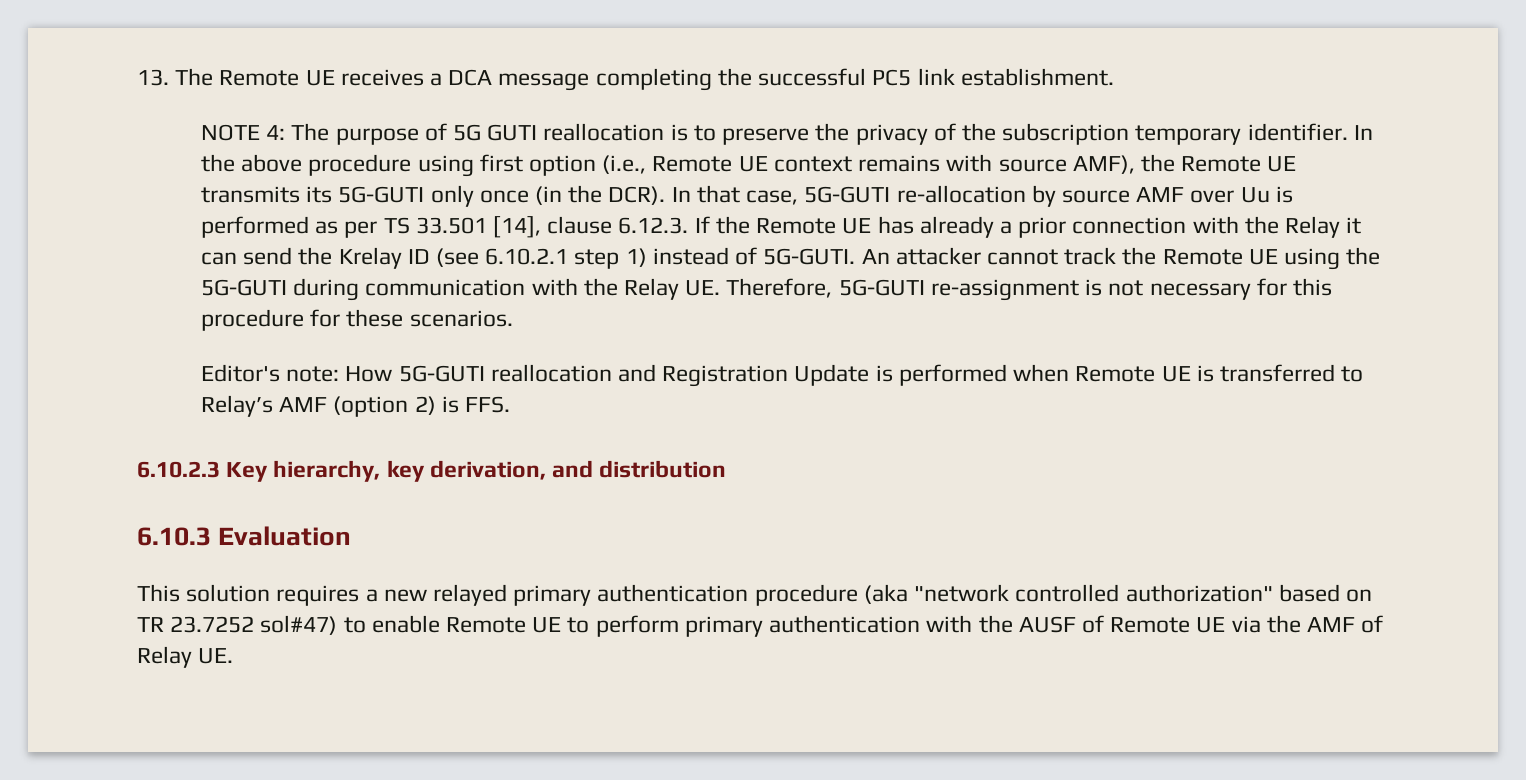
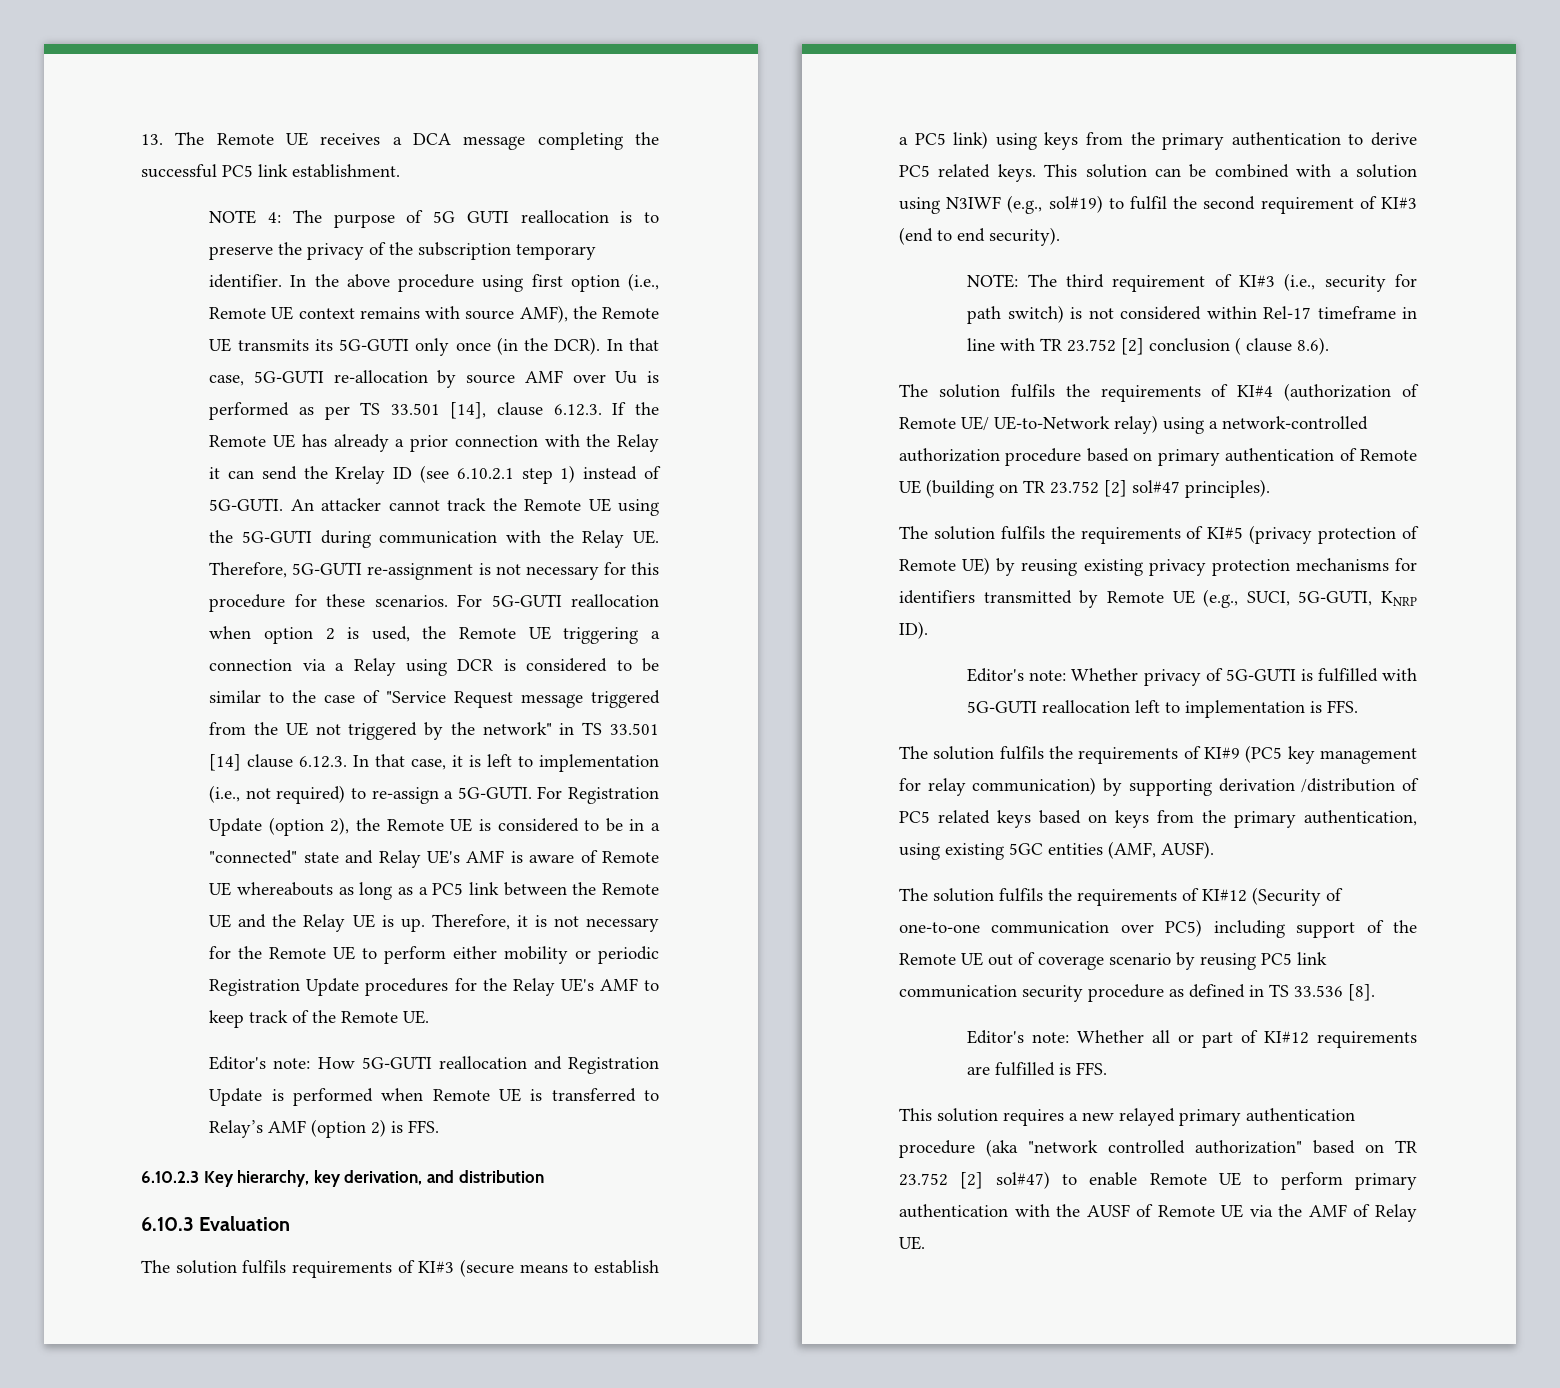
(513, 318) none -> [457,594,660,607] [209,626,660,644] [209,658,659,676] [209,690,660,708] [209,722,660,740] [209,754,659,772] [209,785,659,804] [209,817,661,836] [209,850,659,868] [209,882,659,900] [209,914,659,932] [209,946,659,964] [209,978,659,996] [209,1010,430,1028] For 5G-GUTI reallocation when option 2 is used, the Remote UE triggering a connection via a Relay using DCR is considered to be similar to the case of "Service Request message triggered from the UE not triggered by the network" in TS 33.501 [14] clause 6.12.3. In that case, it is left to implementation (i.e., not required) to re-assign a 5G-GUTI. For Registration Update (option 2), the Remote UE is considered to be in a "connected" state and Relay UE's AMF is aware of Remote UE whereabouts as long as a PC5 link between the Remote UE and the Relay UE is up. Therefore, it is not necessary for the Remote UE to perform either mobility or periodic Registration Update procedures for the Relay UE's AMF to keep track of the Remote UE.
(352, 536) none -> [141,1259,659,1278] [899,131,1417,150] [899,164,1417,182] [899,195,1417,214] [899,227,1060,246] [967,273,1417,292] [967,305,1417,324] [967,337,1330,355] [899,383,1419,402] [899,415,1368,434] [899,448,1417,466] [899,479,1270,498] [899,525,1419,544] [899,557,1417,576] [899,589,1417,608] [899,621,928,639] [967,668,1417,686] [967,700,1359,718] [899,745,1417,764] [899,777,1419,796] [899,810,1417,828] [899,841,1214,860] [899,887,1343,906] [899,919,1417,938] [899,952,1327,970] [899,984,1375,1002] [967,1030,1417,1048] [967,1062,1108,1076] // The solution fulfils requirements of KI#3 (secure means to establish a PC5 link) using keys from the primary authentication to derive PC5 related keys. This solution can be combined with a solution using N3IWF (e.g., sol#19) to fulfil the second requirement of KI#3 (end to end security). // NOTE: The third requirement of KI#3 (i.e., security for path switch) is not considered within Rel-17 timeframe in line with TR 23.752 [2] conclusion ( clause 8.6). // The solution fulfils the requirements of KI#4 (authorization of Remote UE/ UE-to-Network relay) using a network-controlled authorization procedure based on primary authentication of Remote UE (building on TR 23.752 [2] sol#47 principles). // The solution fulfils the requirements of KI#5 (privacy protection of Remote UE) by reusing existing privacy protection mechanisms for identifiers transmitted by Remote UE (e.g., SUCI, 5G-GUTI, KNRP ID). // Editor's note: Whether privacy of 5G-GUTI is fulfilled with 5G-GUTI reallocation left to implementation is FFS. // The solution fulfils the requirements of KI#9 (PC5 key management for relay communication) by supporting derivation /distribution of PC5 related keys based on keys from the primary authentication, using existing 5GC entities (AMF, AUSF). // The solution fulfils the requirements of KI#12 (Security of one-to-one communication over PC5) including support of the Remote UE out of coverage scenario by reusing PC5 link communication security procedure as defined in TS 33.536 [8]. // Editor's note: Whether all or part of KI#12 requirements are fulfilled is FFS.
[170,616,255,633] 23.7252 -> [899,1172,984,1189] 23.752 [2]

